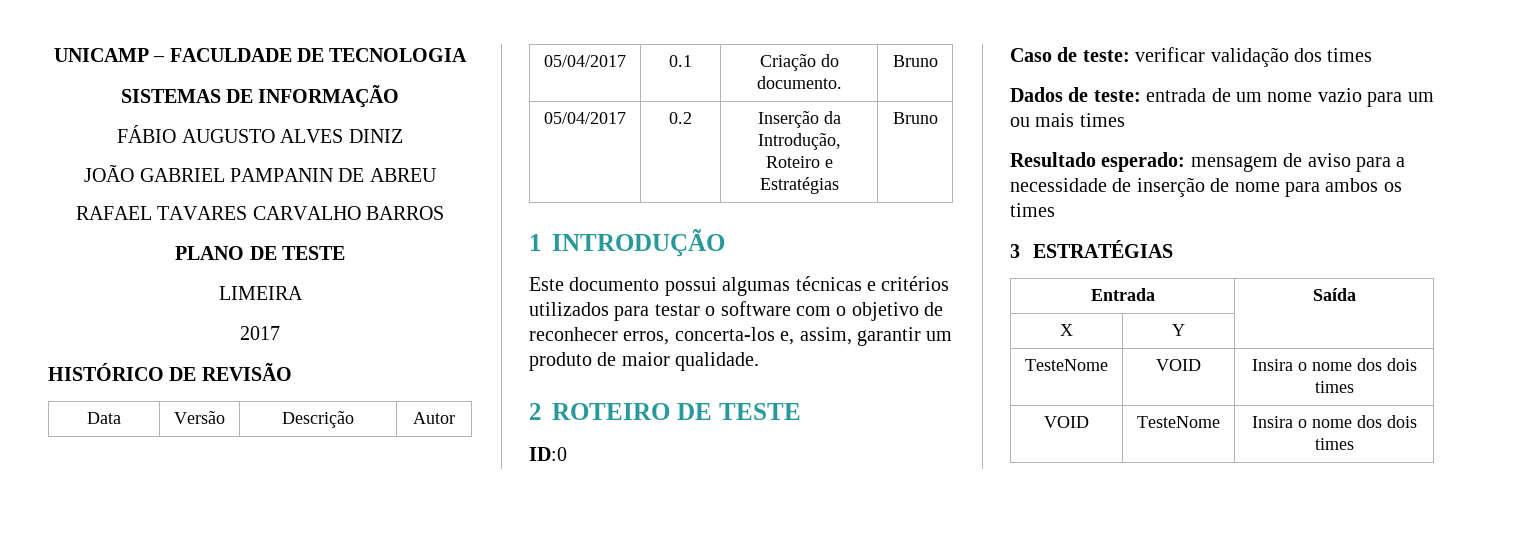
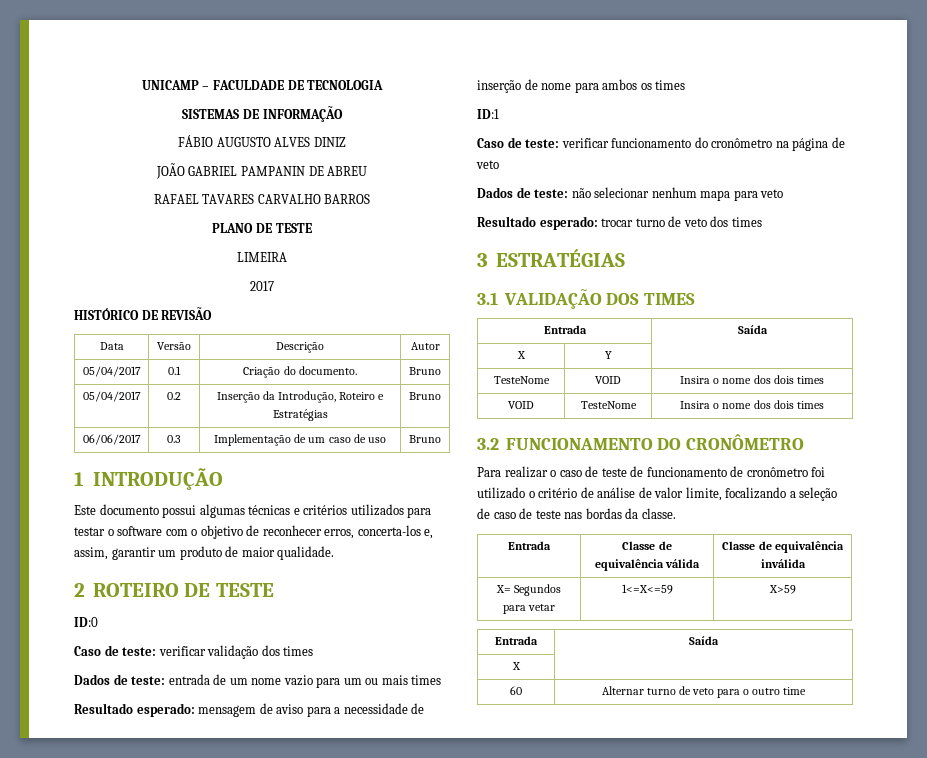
(938, 118) none -> [82,434,141,445] [167,435,181,443] [214,434,386,446] [409,435,441,443] // 06/06/2017 | 0.3 | Implementação de um caso de uso | Bruno
[1010,240,1173,258] 3 ESTRATÉGIAS -> [477,109,499,119] [477,137,845,151] [476,160,499,169] [477,187,784,201] [477,216,762,230] [477,249,625,267] [477,289,695,309] ID:1 // Caso de teste: verificar funcionamento do cronômetro na página de veto // Dados de teste: não selecionar nenhum mapa para veto // Resultado esperado: trocar turno de veto dos times // 3 ESTRATÉGIAS // 3.1 VALIDAÇÃO DOS TIMES
(1354, 444) none -> [477,434,804,450] [477,466,826,478] [477,487,838,501] [477,508,676,519] [508,541,551,550] [622,541,672,550] [594,559,701,571] [722,541,844,553] [760,559,806,568] [495,584,562,596] [502,604,556,614] [621,584,673,594] [768,585,796,594] [495,636,538,645] [689,636,719,645] [511,662,521,670] [510,686,522,695] [601,686,807,698] // 3.2 FUNCIONAMENTO DO CRONÔMETRO // Para realizar o caso de teste de funcionamento de cronômetro foi utilizado o critério de análise de valor limite, focalizando a seleção de caso de teste nas bordas da classe. // Entrada | Classe de equivalência válida | Classe de equivalência inválida // X= Segundos para vetar | 1<=X<=59 | X>59 // Entrada | Saída // X | // 60 | Alternar turno de veto para o outro time

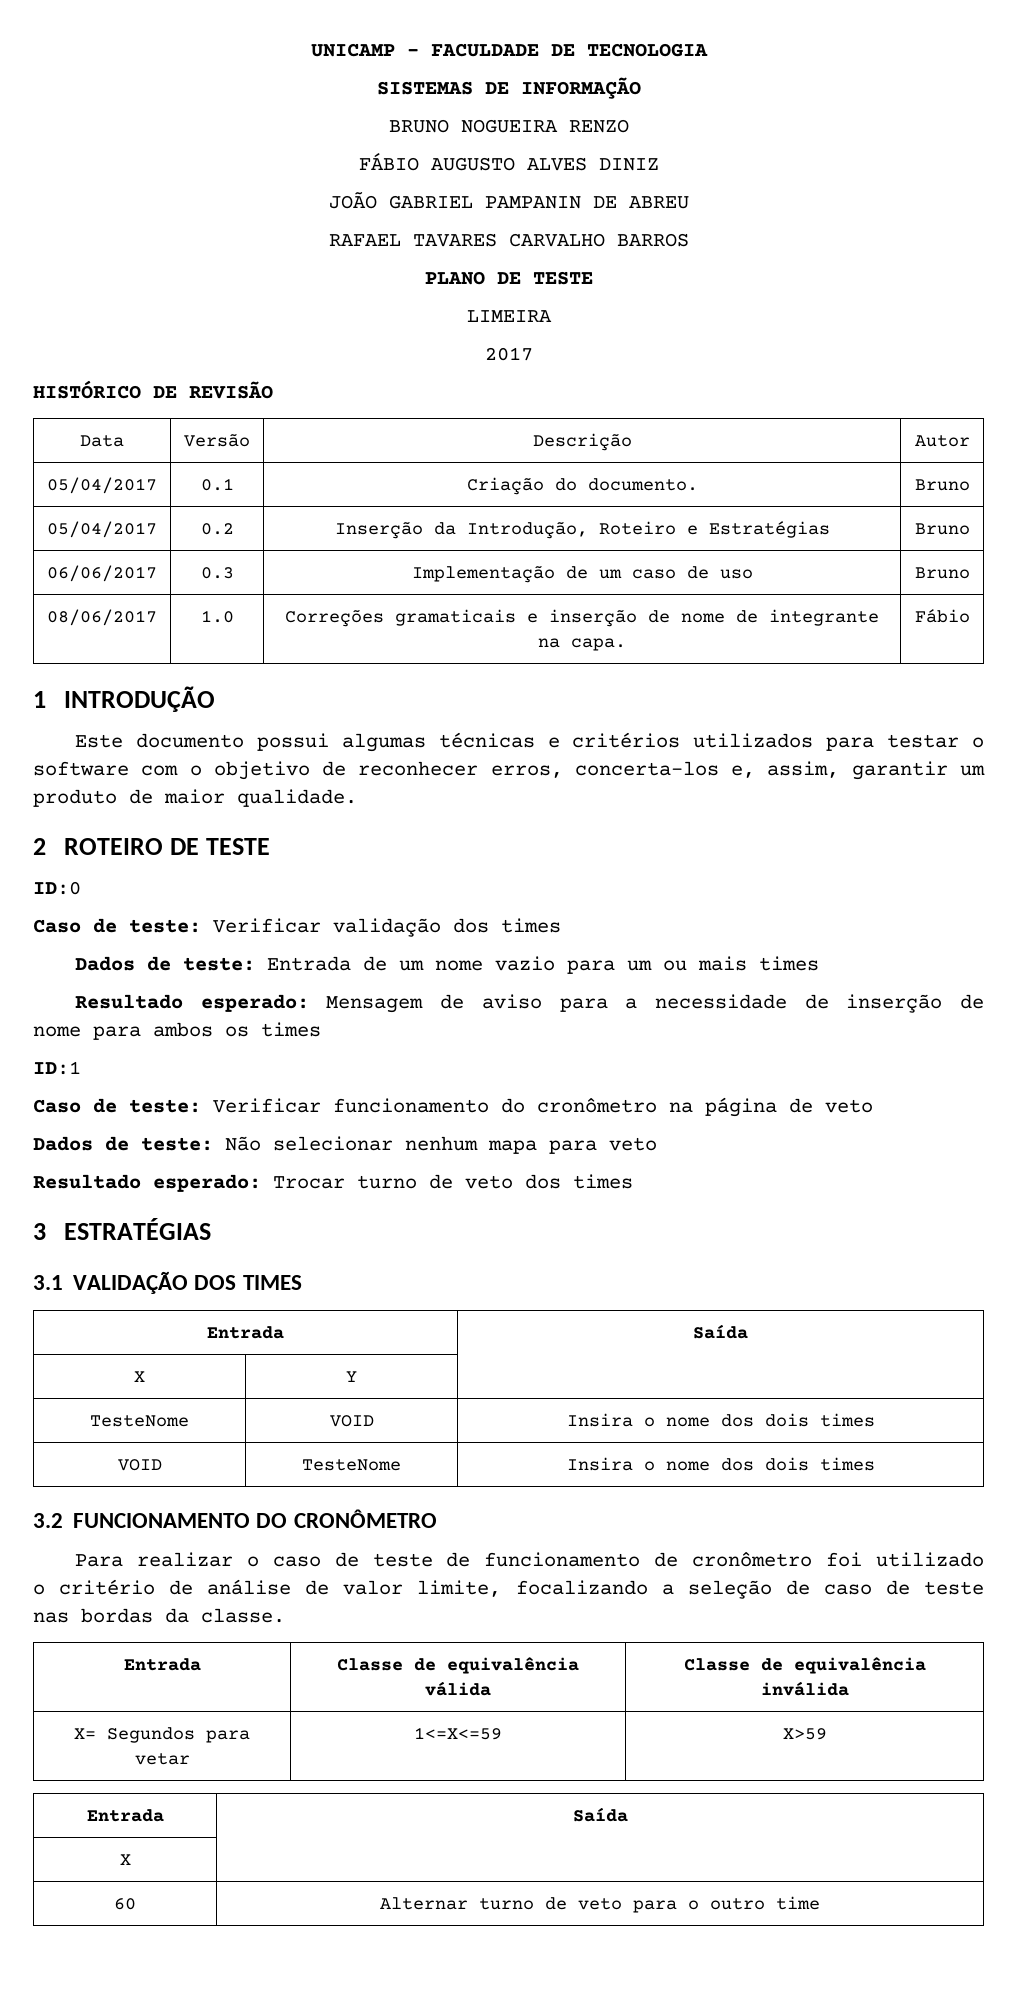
(343, 114) none -> [388,119,629,133] // BRUNO NOGUEIRA RENZO
(441, 439) none -> [47,609,157,626] [200,610,234,623] [285,609,879,627] [538,638,626,651] [914,609,970,623] // 08/06/2017 | 1.0 | Correções gramaticais e inserção de nome de integrante na capa. | Fábio
[158,646,206,656] verificar -> [213,918,321,933] Verificar
[168,674,210,685] entrada -> [267,956,352,971] Entrada
[198,705,257,717] mensagem -> [326,996,424,1013] Mensagem
[561,138,609,148] verificar -> [213,1098,321,1113] Verificar
[571,188,591,198] não -> [225,1136,261,1151] Não
[601,218,634,227] trocar -> [273,1176,345,1189] Trocar

